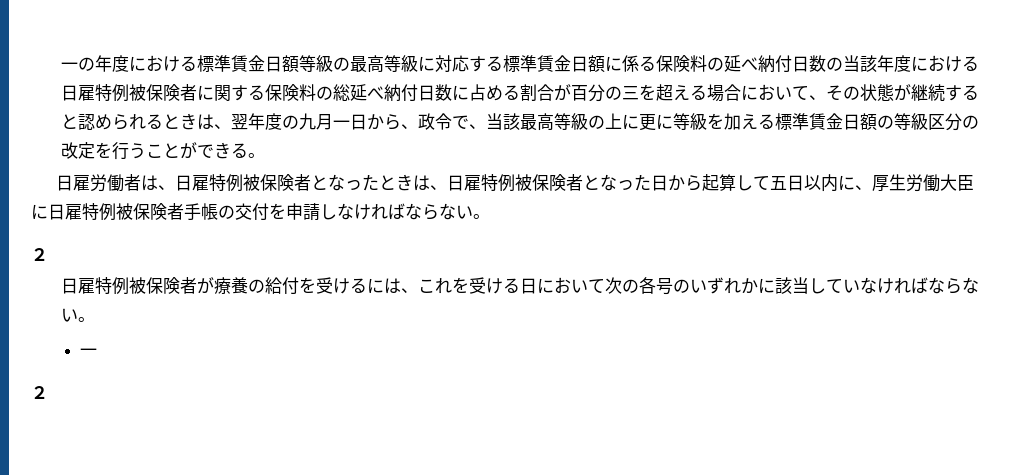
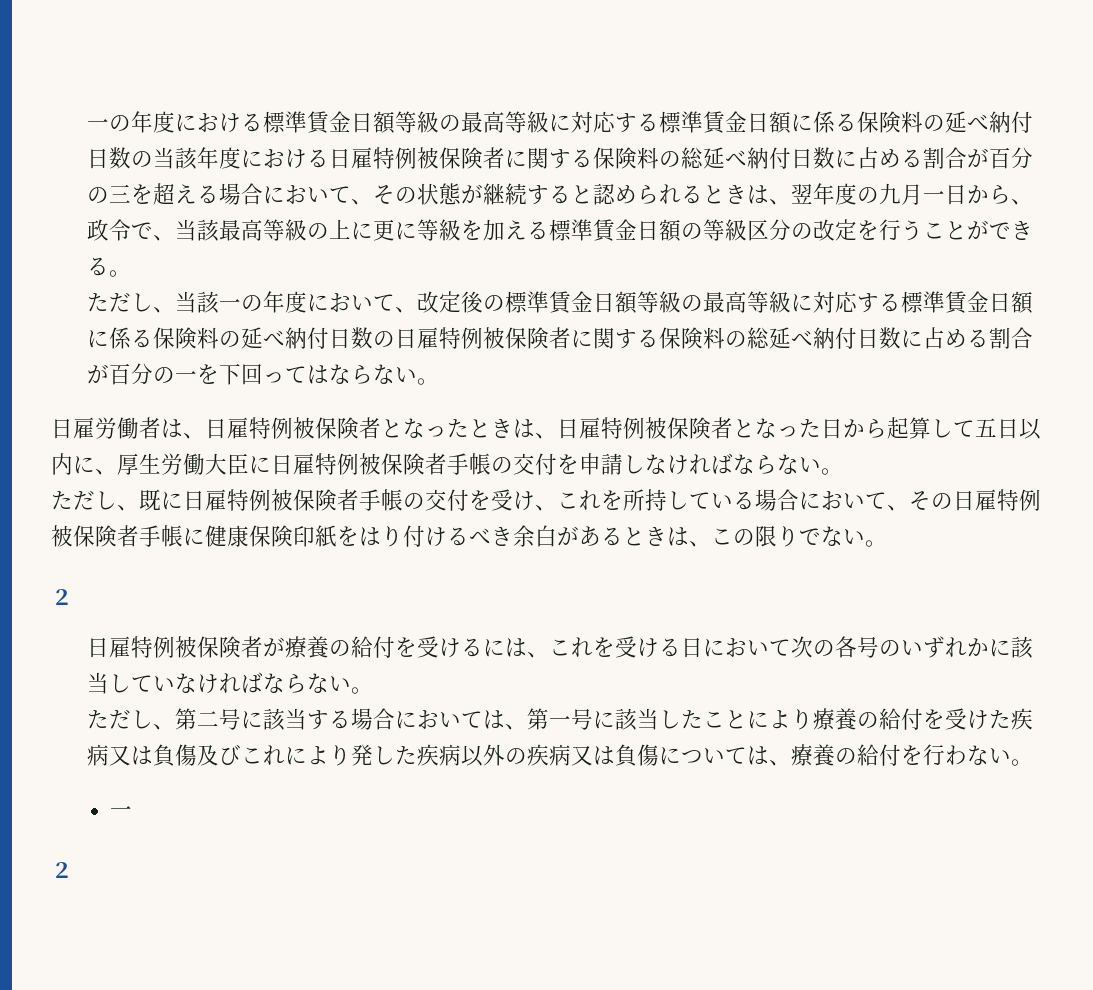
(266, 155) none -> [86,291,1033,314] [86,327,1033,349] [86,363,439,385] // ただし、当該一の年度において、改定後の標準賃金日額等級の最高等級に対応する標準賃金日額に係る保険料の延べ納付日数の日雇特例被保険者に関する保険料の総延べ納付日数に占める割合が百分の一を下回ってはならない。
(490, 216) none -> [51,489,1041,511] [51,525,887,547] // ただし、既に日雇特例被保険者手帳の交付を受け、これを所持している場合において、その日雇特例被保険者手帳に健康保険印紙をはり付けるべき余白があるときは、この限りでない。
(96, 319) none -> [86,708,1033,731] [86,744,1033,767] // ただし、第二号に該当する場合においては、第一号に該当したことにより療養の給付を受けた疾病又は負傷及びこれにより発した疾病以外の疾病又は負傷については、療養の給付を行わない。

